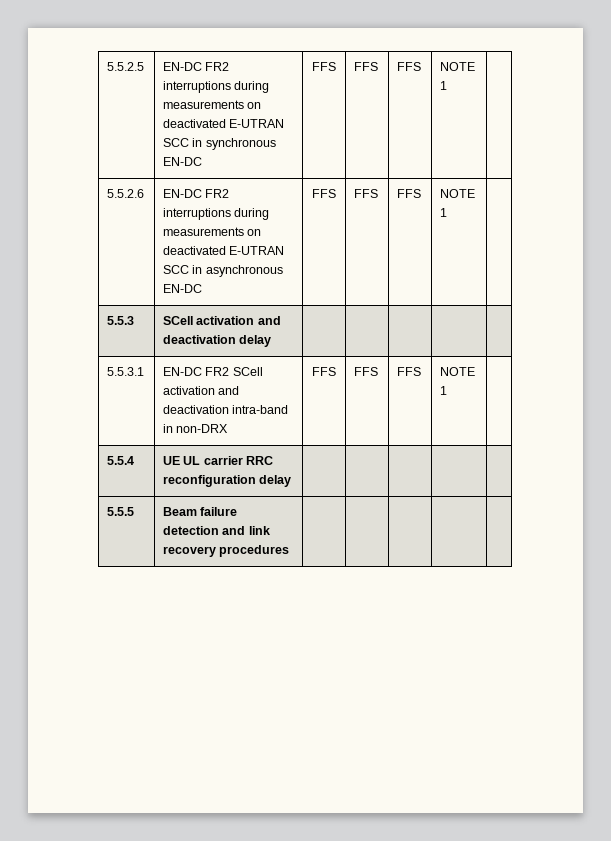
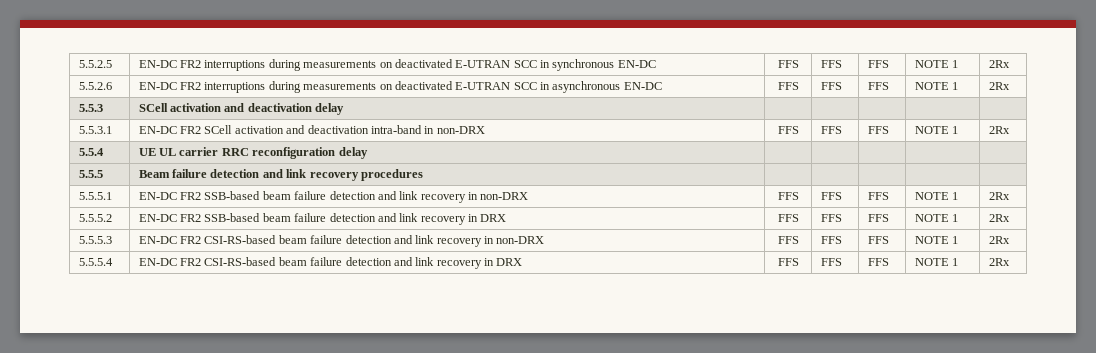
(448, 85) none -> [988,60,1010,68] 2Rx
(448, 212) none -> [988,82,1010,90] 2Rx
(448, 390) none -> [988,126,1010,134] 2Rx
(290, 551) none -> [78,192,112,200] [138,191,529,203] [777,192,799,200] [820,192,842,200] [867,192,889,200] [914,192,959,200] [988,192,1010,200] [78,214,112,222] [138,213,507,225] [777,214,799,222] [820,214,842,222] [867,214,889,222] [914,214,959,222] [988,214,1010,222] [78,236,112,244] [138,235,545,247] [777,236,799,244] [820,236,842,244] [867,236,889,244] [914,236,959,244] [988,236,1010,244] [78,258,113,266] [138,257,523,269] [777,258,799,266] [820,258,842,266] [867,258,889,266] [914,258,959,266] [988,258,1010,266] // 5.5.5.1 | EN-DC FR2 SSB-based beam failure detection and link recovery in non-DRX | FFS | FFS | FFS | NOTE 1 | 2Rx // 5.5.5.2 | EN-DC FR2 SSB-based beam failure detection and link recovery in DRX | FFS | FFS | FFS | NOTE 1 | 2Rx // 5.5.5.3 | EN-DC FR2 CSI-RS-based beam failure detection and link recovery in non-DRX | FFS | FFS | FFS | NOTE 1 | 2Rx // 5.5.5.4 | EN-DC FR2 CSI-RS-based beam failure detection and link recovery in DRX | FFS | FFS | FFS | NOTE 1 | 2Rx

